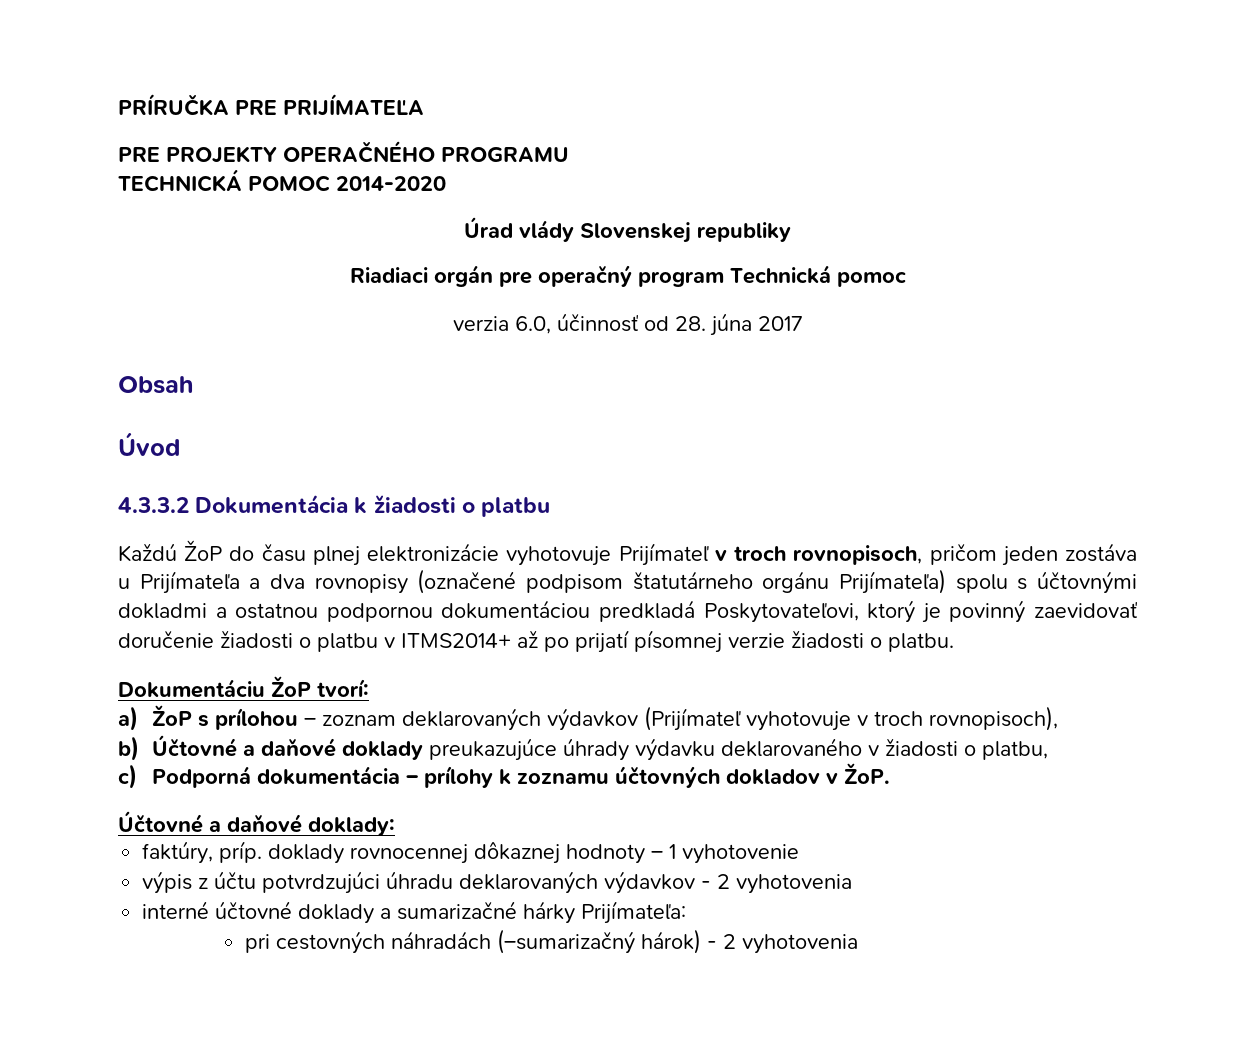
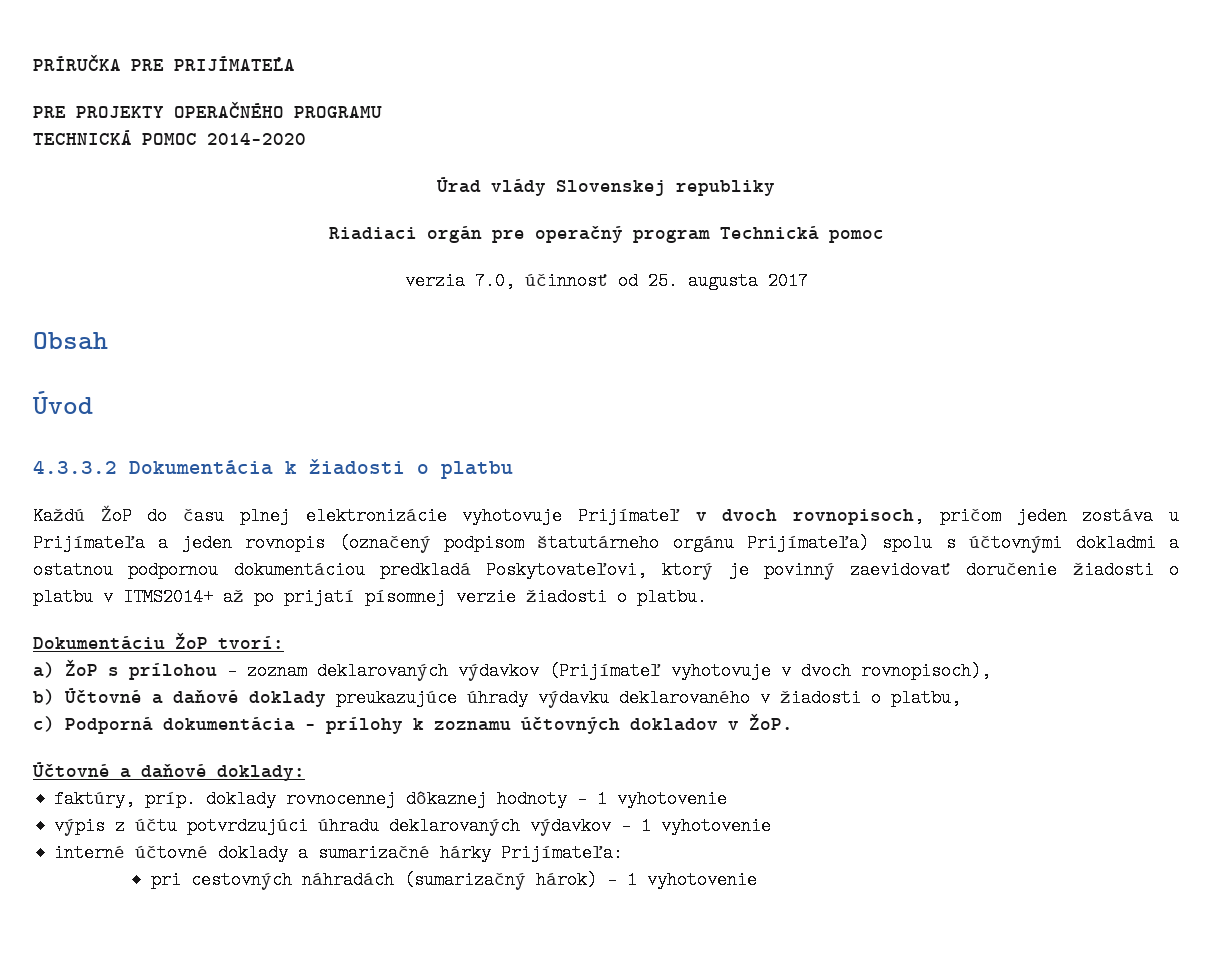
[514,316,551,334] 6.0, -> [474,272,515,290] 7.0,
[674,313,752,336] 28. júna -> [647,272,758,290] 25. augusta
[734,546,787,561] troch -> [722,509,778,521] dvoch
[270,569,517,594] dva rovnopisy (označené -> [181,534,431,553] jeden rovnopis (označený
[874,711,924,726] troch -> [801,662,852,680] dvoch
[717,874,853,894] 2 vyhotovenia -> [641,817,772,835] 1 vyhotovenie
[496,929,635,954] (–sumarizačný -> [403,871,526,890] (sumarizačný
[722,934,858,954] 2 vyhotovenia -> [626,871,757,889] 1 vyhotovenie

